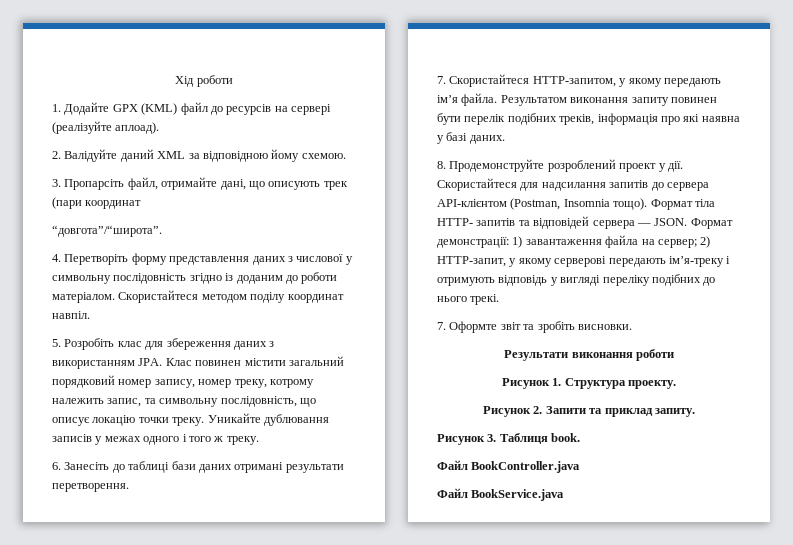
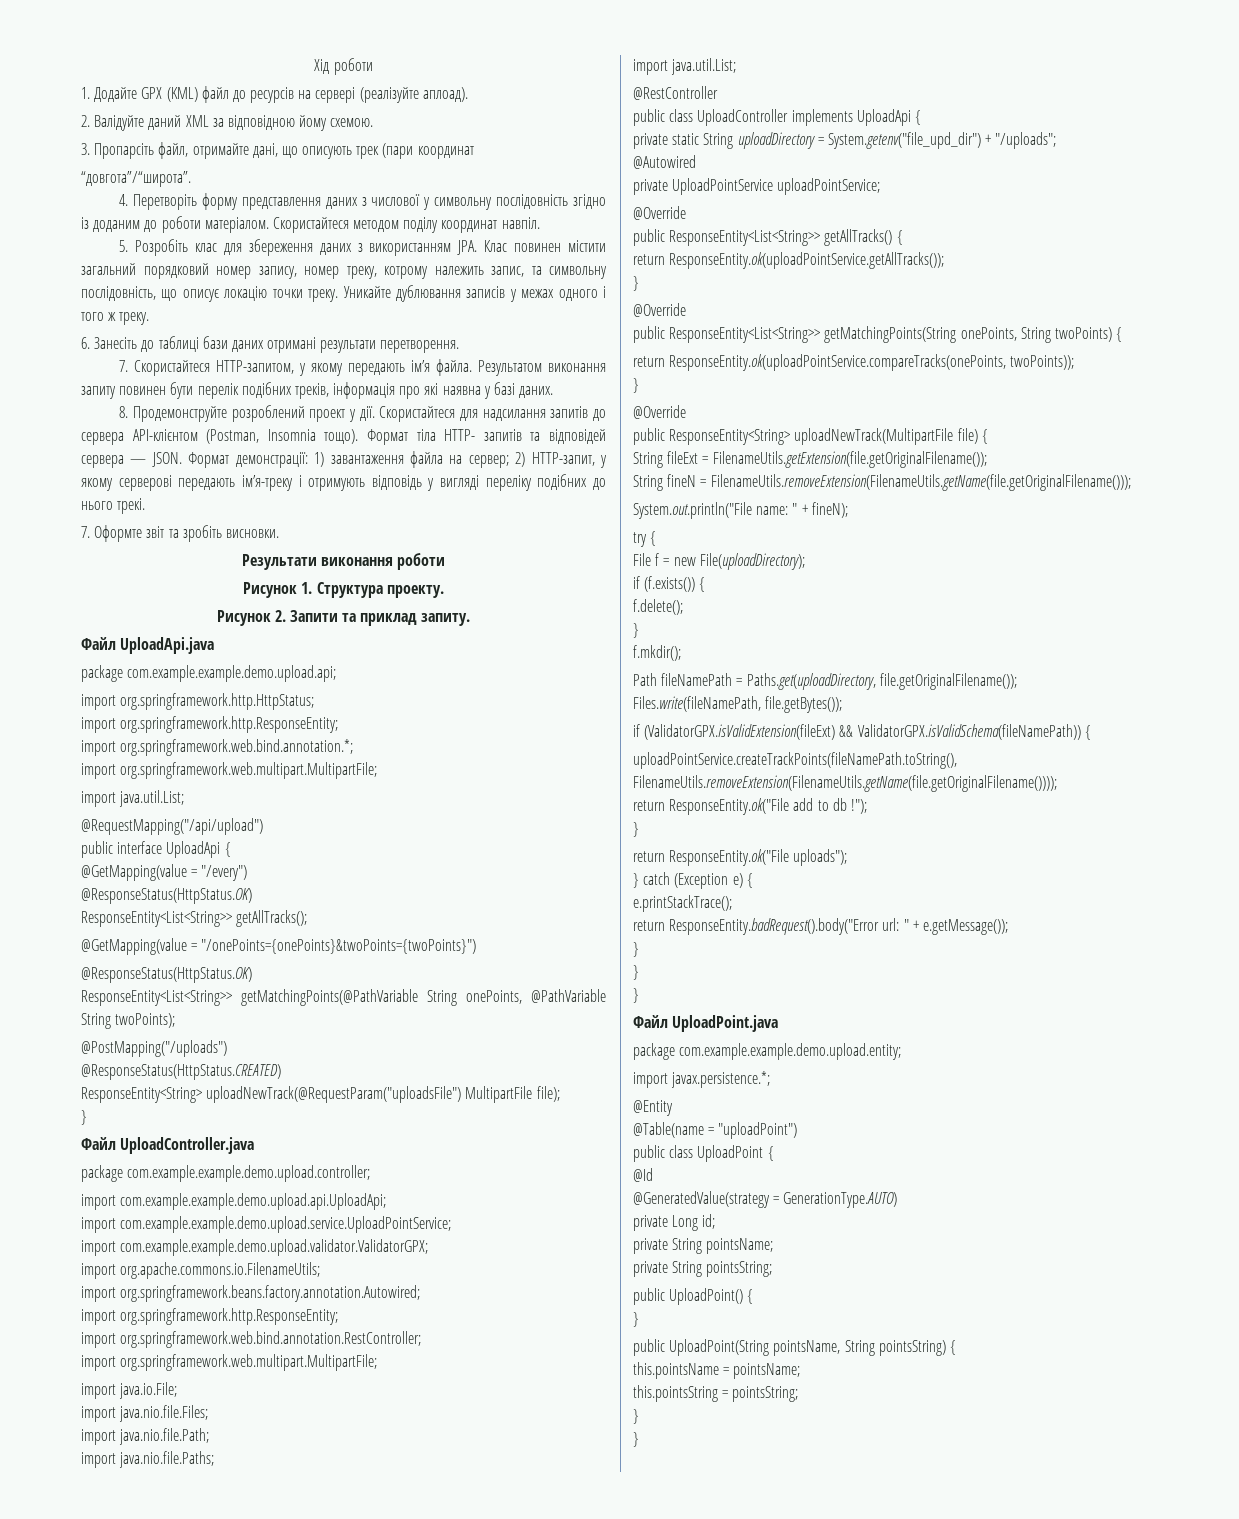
[437,433,581,445] [437,460,581,473] [437,488,565,501] Рисунок 3. Таблиця book. // Файл BookController.java // Файл BookService.java -> [81,637,215,654] [81,665,337,682] [81,693,315,710] [81,716,339,733] [81,739,354,756] [81,762,378,779] [81,790,185,807] [81,818,263,835] [81,841,231,858] [81,864,248,881] [81,888,252,904] [81,910,308,927] [81,938,477,955] [81,967,252,983] [81,989,606,1006] [81,1013,176,1029] [81,1040,227,1057] [81,1064,281,1080] [81,1086,560,1103] [81,1110,87,1125] [81,1137,255,1154] [81,1165,371,1182] [81,1193,387,1210] [81,1216,452,1233] [81,1239,429,1256] [81,1262,321,1279] [81,1285,421,1302] [81,1308,339,1325] [81,1331,422,1348] [81,1354,378,1371] [81,1382,178,1399] [81,1405,209,1422] [81,1428,210,1445] [81,1451,215,1468] [633,58,737,75] [633,86,718,100] [633,109,921,126] [633,132,1057,149] [633,155,696,169] [633,178,881,195] [633,206,686,220] [633,229,903,246] [633,252,945,269] [633,276,639,291] [633,303,686,317] [633,326,1123,343] [633,354,1075,371] [633,378,639,393] [633,405,686,419] [633,428,988,445] [633,451,987,468] [633,474,1131,491] [633,502,848,519] [633,531,657,547] [633,553,805,570] [633,576,706,592] [633,599,683,615] [633,623,639,638] [633,645,681,661] [633,673,1017,690] [633,696,843,713] [633,724,1091,740] [633,752,957,769] [633,775,1057,792] [633,798,867,815] [633,822,639,837] [633,849,848,866] [633,872,753,889] [633,895,732,912] [633,918,1008,935] [633,942,639,957] [633,965,639,980] [633,988,639,1003] [633,1015,779,1032] [633,1043,902,1060] [633,1071,771,1088] [633,1100,673,1116] [633,1122,798,1139] [633,1145,774,1162] [633,1168,653,1182] [633,1191,898,1208] [633,1214,716,1231] [633,1238,774,1254] [633,1261,773,1277] [633,1288,754,1305] [633,1312,639,1327] [633,1339,956,1356] [633,1362,801,1379] [633,1385,799,1402] [633,1409,639,1424] [633,1432,639,1447] Файл UploadApi.java // package com.example.example.demo.upload.api; // import org.springframework.http.HttpStatus; // import org.springframework.http.ResponseEntity; // import org.springframework.web.bind.annotation.*; // import org.springframework.web.multipart.MultipartFile; // import java.util.List; // @RequestMapping("/api/upload") // public interface UploadApi { // @GetMapping(value = "/every") // @ResponseStatus(HttpStatus.OK) // ResponseEntity<List<String>> getAllTracks(); // @GetMapping(value = "/onePoints={onePoints}&twoPoints={twoPoints}") // @ResponseStatus(HttpStatus.OK) // ResponseEntity<List<String>> getMatchingPoints(@PathVariable String onePoints, @PathVariable String twoPoints); // @PostMapping("/uploads") // @ResponseStatus(HttpStatus.CREATED) // ResponseEntity<String> uploadNewTrack(@RequestParam("uploadsFile") MultipartFile file); // } // Файл UploadController.java // package com.example.example.demo.upload.controller; // import com.example.example.demo.upload.api.UploadApi; // import com.example.example.demo.upload.service.UploadPointService; // import com.example.example.demo.upload.validator.ValidatorGPX; // import org.apache.commons.io.FilenameUtils; // import org.springframework.beans.factory.annotation.Autowired; // import org.springframework.http.ResponseEntity; // import org.springframework.web.bind.annotation.RestController; // import org.springframework.web.multipart.MultipartFile; // import java.io.File; // import java.nio.file.Files; // import java.nio.file.Path; // import java.nio.file.Paths; // import java.util.List; // @RestController // public class UploadController implements UploadApi { // private static String uploadDirectory = System.getenv("file_upd_dir") + "/uploads"; // @Autowired // private UploadPointService uploadPointService; // @Override // public ResponseEntity<List<String>> getAllTracks() { // return ResponseEntity.ok(uploadPointService.getAllTracks()); // } // @Override // public ResponseEntity<List<String>> getMatchingPoints(String onePoints, String twoPoints) { // return ResponseEntity.ok(uploadPointService.compareTracks(onePoints, twoPoints)); // } // @Override // public ResponseEntity<String> uploadNewTrack(MultipartFile file) { // String fileExt = FilenameUtils.getExtension(file.getOriginalFilename()); // String fineN = FilenameUtils.removeExtension(FilenameUtils.getName(file.getOriginalFilename())); // System.out.println("File name: " + fineN); // try { // File f = new File(uploadDirectory); // if (f.exists()) { // f.delete(); // } // f.mkdir(); // Path fileNamePath = Paths.get(uploadDirectory, file.getOriginalFilename()); // Files.write(fileNamePath, file.getBytes()); // if (ValidatorGPX.isValidExtension(fileExt) && ValidatorGPX.isValidSchema(fileNamePath)) { // uploadPointService.createTrackPoints(fileNamePath.toString(), FilenameUtils.removeExtension(FilenameUtils.getName(file.getOriginalFilename()))); // return ResponseEntity.ok("File add to db !"); // } // return ResponseEntity.ok("File uploads"); // } catch (Exception e) { // e.printStackTrace(); // return ResponseEntity.badRequest().body("Error url: " + e.getMessage()); // } // } // } // Файл UploadPoint.java // package com.example.example.demo.upload.entity; // import javax.persistence.*; // @Entity // @Table(name = "uploadPoint") // public class UploadPoint { // @Id // @GeneratedValue(strategy = GenerationType.AUTO) // private Long id; // private String pointsName; // private String pointsString; // public UploadPoint() { // } // public UploadPoint(String pointsName, String pointsString) { // this.pointsName = pointsName; // this.pointsString = pointsString; // } // }

